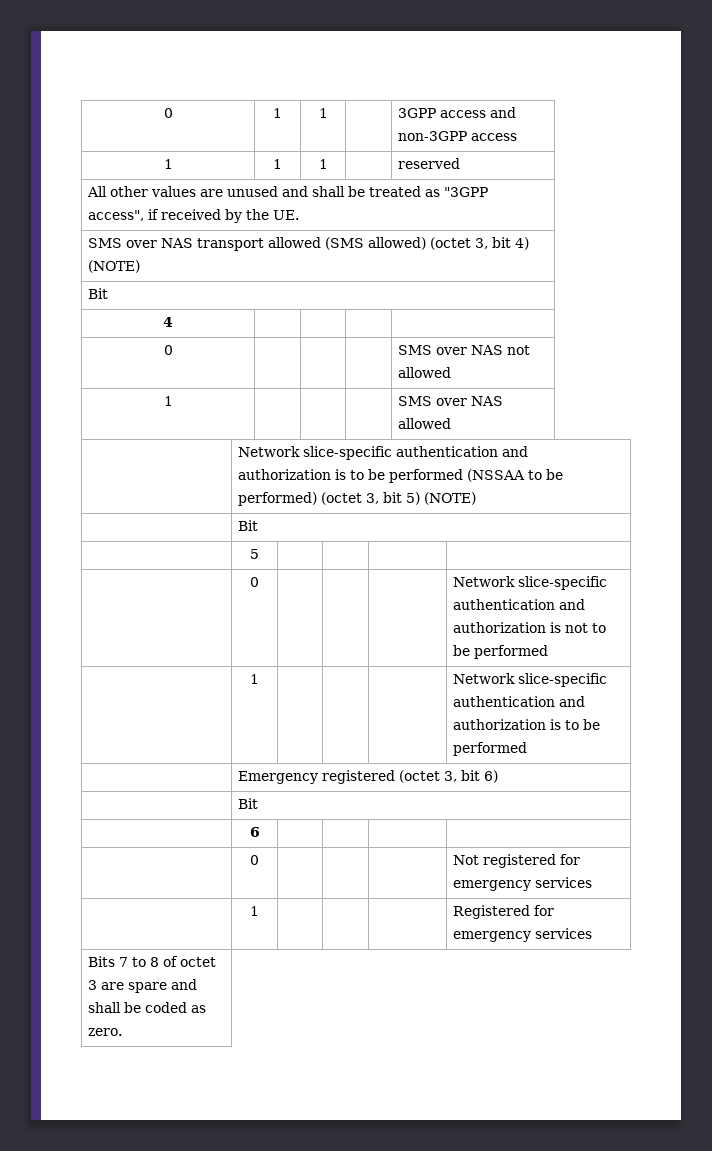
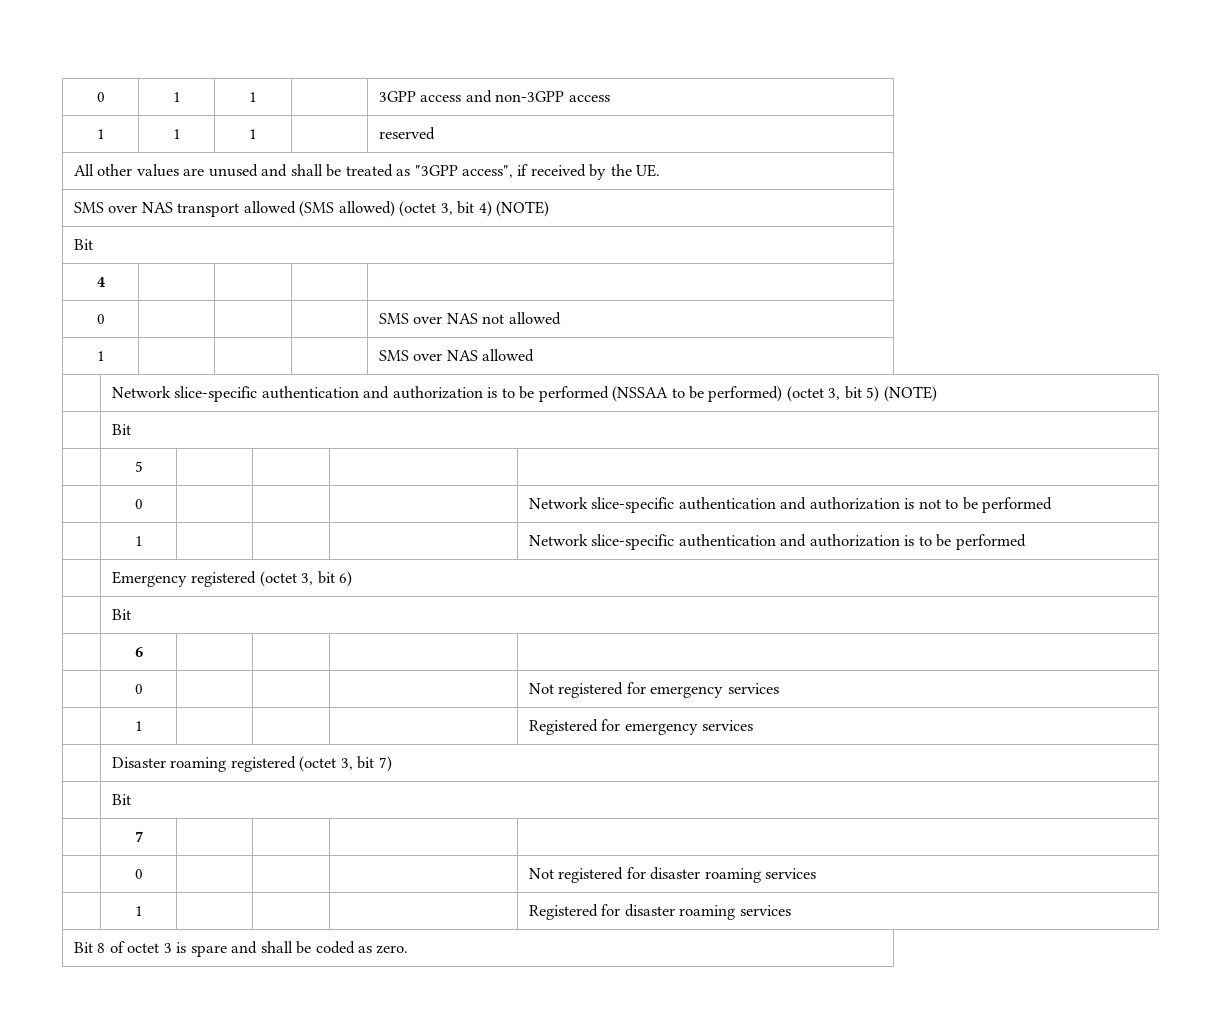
[88,956,147,967] Bits 7 to -> [112,756,392,772] [112,794,132,805] [134,831,143,842] [134,869,143,879] [529,867,817,883] [134,906,143,916] [529,904,791,920] [74,942,94,953] | Disaster roaming registered (octet 3, bit 7) // | Bit // | 7 | | | | // | 0 | | | | Not registered for disaster roaming services // | 1 | | | | Registered for disaster roaming services // Bit
[101,982,125,990] are -> [176,942,187,953] is

